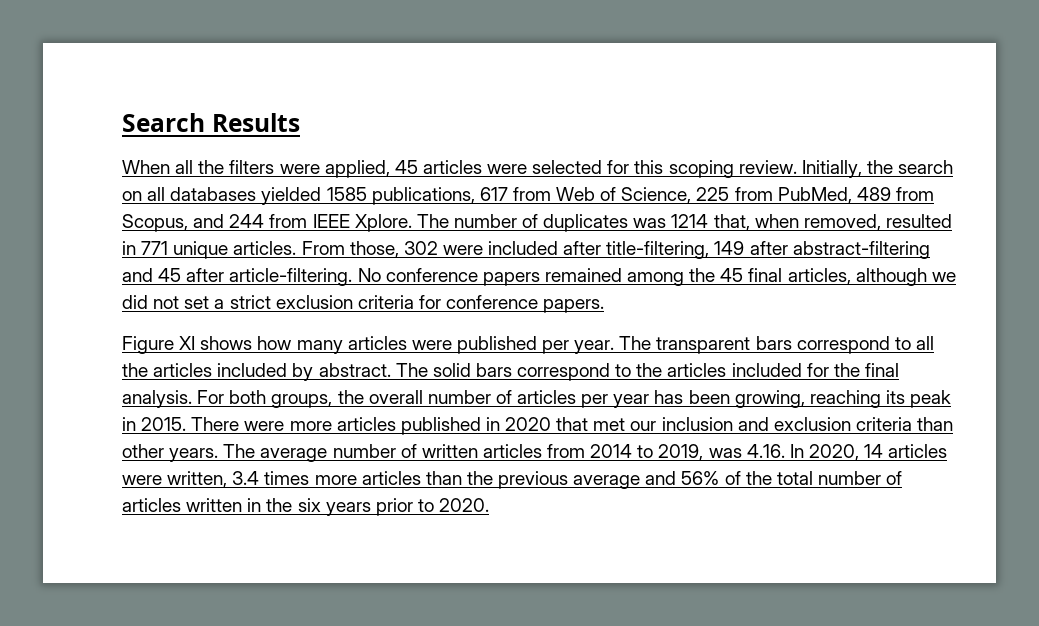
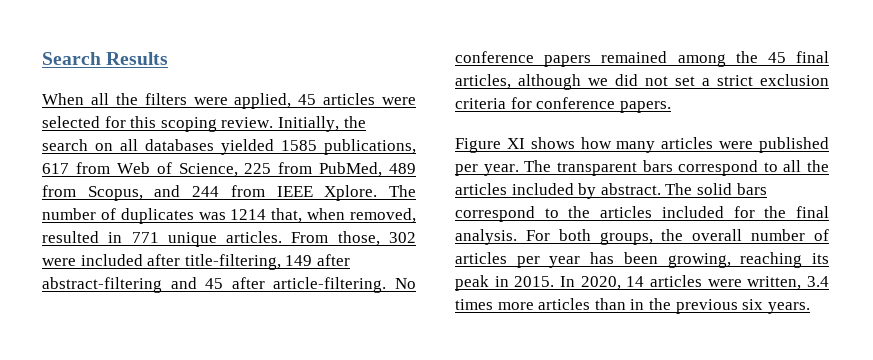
[191,417,954,435] [122,444,785,462] There were more articles published in 2020 that met our inclusion and exclusion criteria than other years. The average number of written articles from 2014 to 2019, was 4.16. -> (555, 281) none
(462, 478) none -> [630,299,645,310] in
[573,471,903,489] [122,498,490,516] average and 56% of the total number of articles written in the six years prior to 2020. -> [742,299,810,314] six years.

